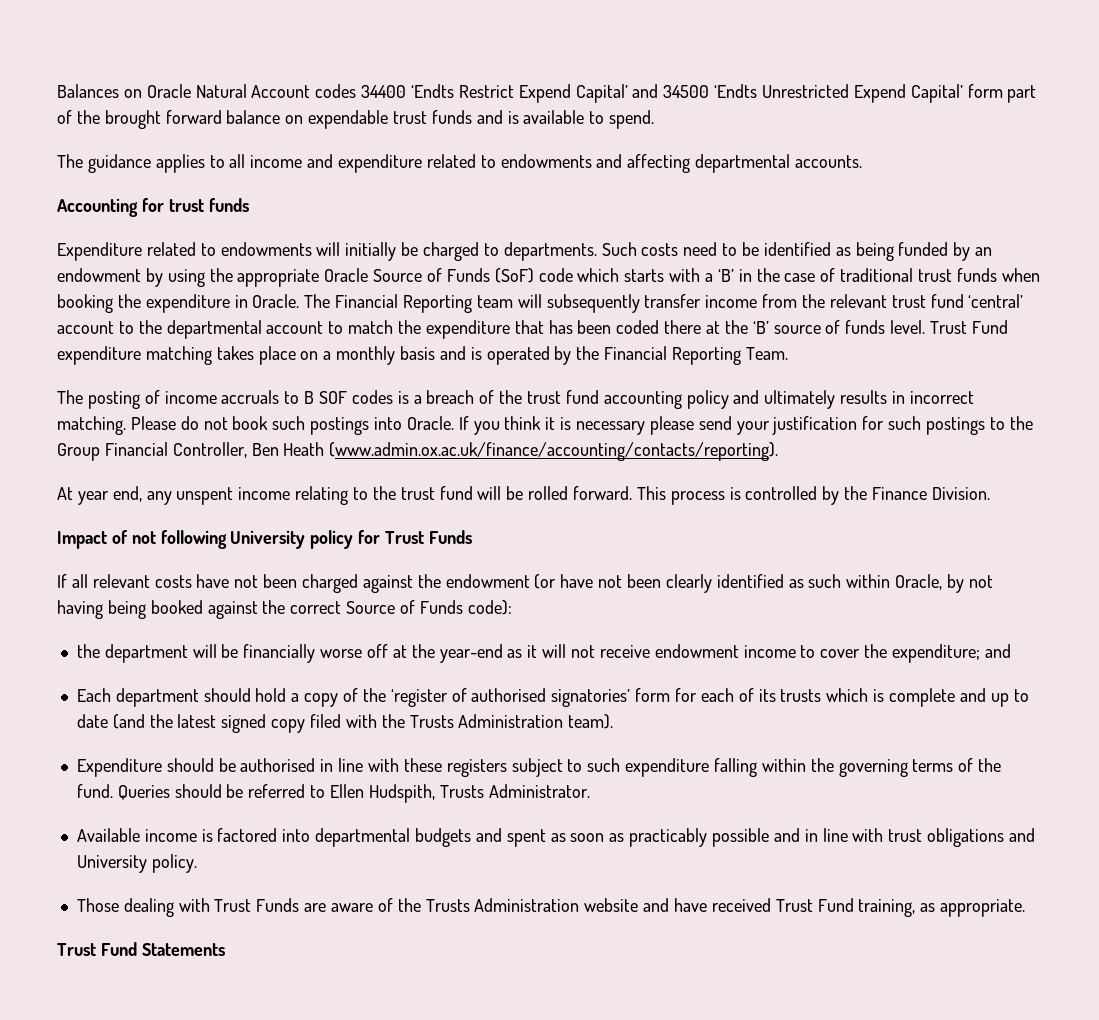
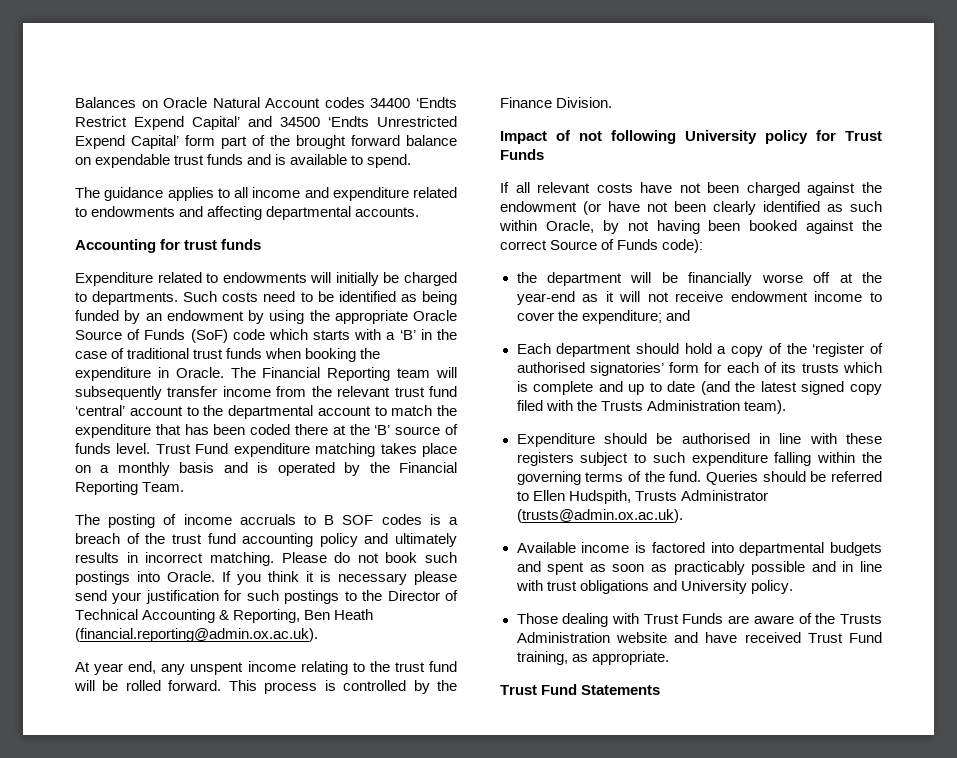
[57,442,247,461] Group Financial Controller, -> [387,590,459,601] [75,609,301,623] Director of Technical Accounting & Reporting,
[329,442,779,461] (www.admin.ox.ac.uk/finance/accounting/contacts/reporting). -> [75,628,318,642] (financial.reporting@admin.ox.ac.uk).
[107,600,146,619] being -> [708,220,741,231] been
[488,784,590,798] Administrator. -> [680,490,768,501] [516,509,683,523] Administrator (trusts@admin.ox.ac.uk).

